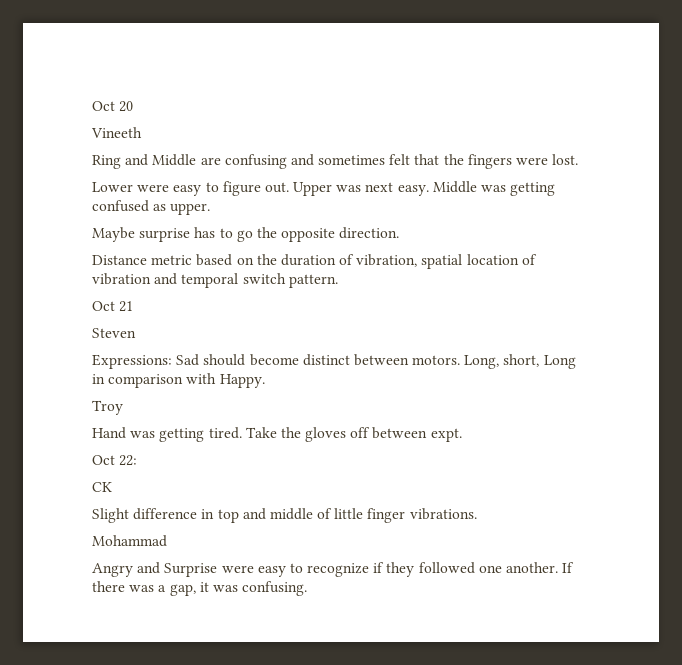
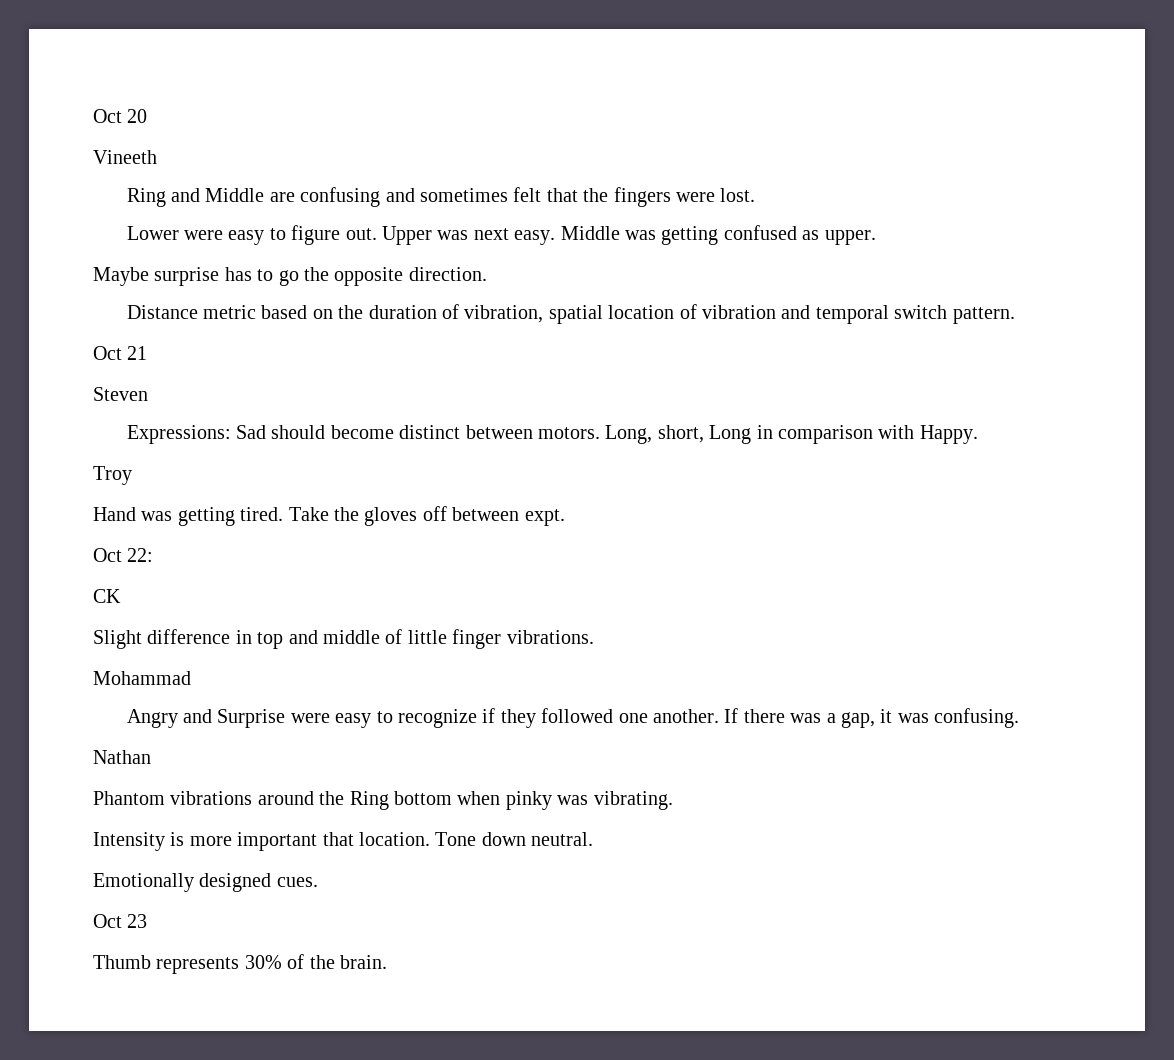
(308, 588) none -> [93,750,151,764] [93,791,673,810] [93,832,594,851] [93,873,318,892] [93,914,148,928] [93,954,387,974] // Nathan // Phantom vibrations around the Ring bottom when pinky was vibrating. // Intensity is more important that location. Tone down neutral. // Emotionally designed cues. // Oct 23 // Thumb represents 30% of the brain.

